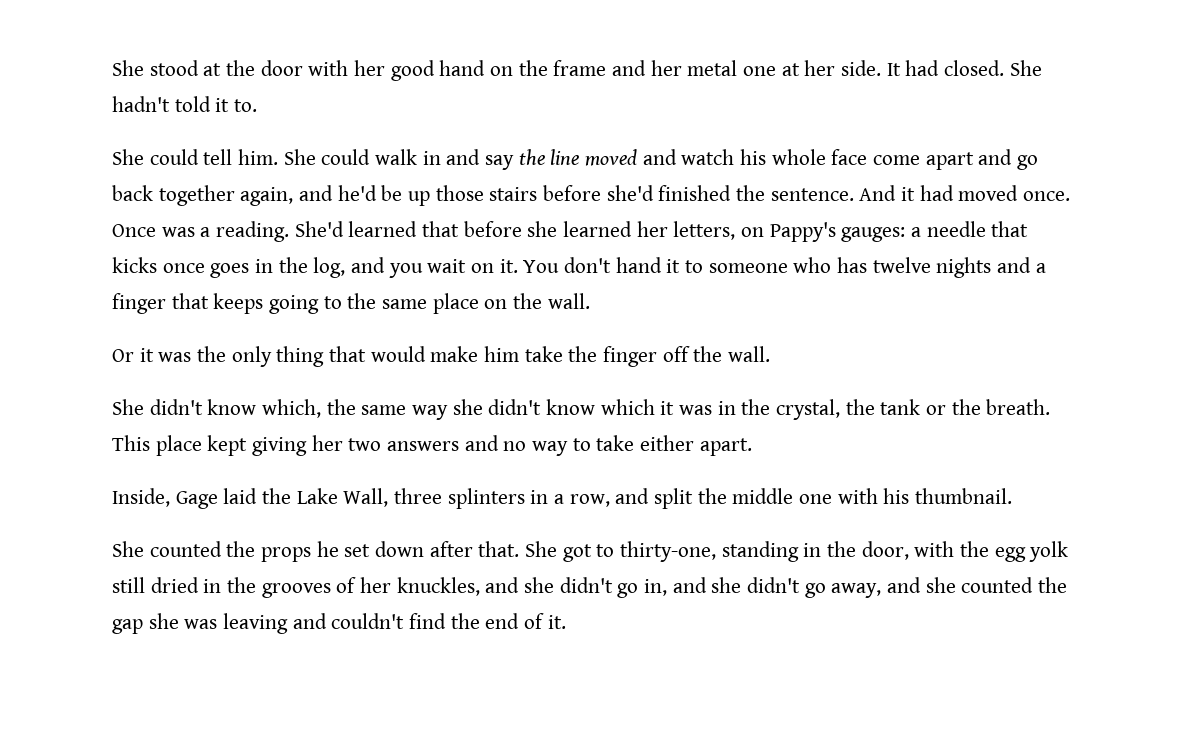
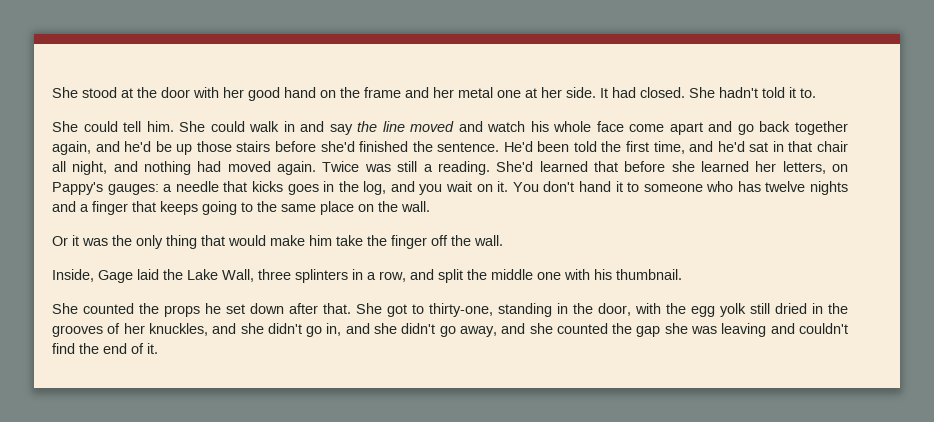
[859,185,1071,201] [112,224,195,237] And it had moved once. Once was -> [503,141,849,154] [52,161,418,175] He'd been told the first time, and he'd sat in that chair all night, and nothing had moved again. Twice was still
[162,263,205,273] once -> (283, 186) none
[112,399,1051,420] [112,435,752,456] // She didn't know which, the same way she didn't know which it was in the crystal, the tank or the breath. This place kept giving her two answers and no way to take either apart. -> (503, 240) none

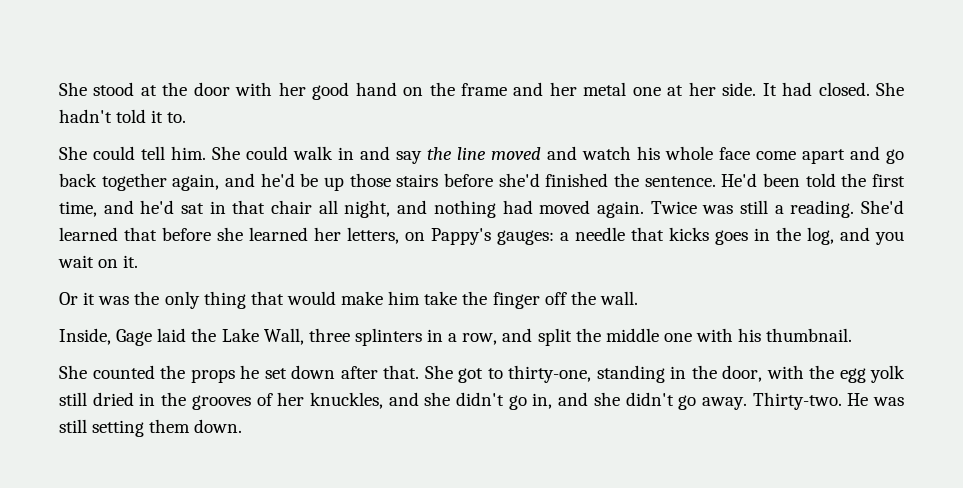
[512,181,849,195] [52,201,430,215] You don't hand it to someone who has twelve nights and a finger that keeps going to the same place on the wall. -> (139, 261) none
[459,323,849,337] [52,343,158,354] away, and she counted the gap she was leaving and couldn't find the end of it. -> [701,392,905,410] [59,419,243,437] away. Thirty-two. He was still setting them down.

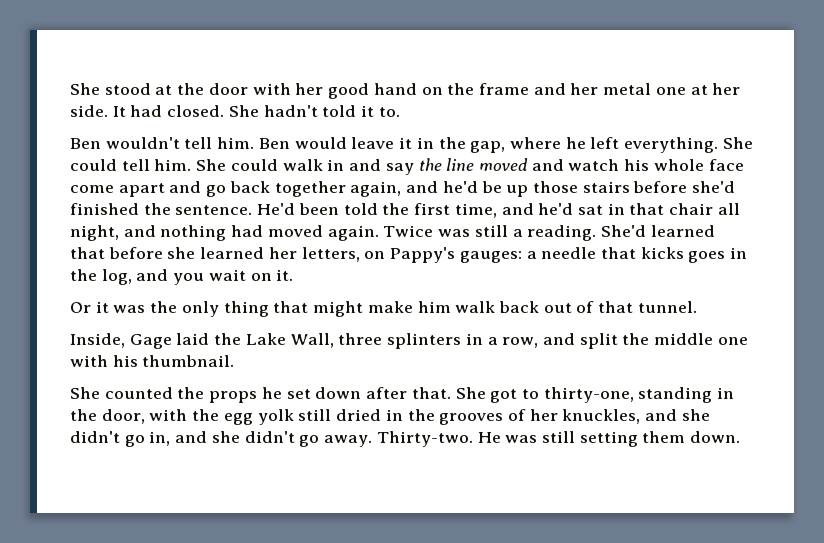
(187, 117) none -> [70,137,719,153] Ben wouldn't tell him. Ben would leave it in the gap, where he left everything.
[286,291,336,305] would -> [313,301,364,317] might
[424,291,638,309] take the finger off the wall. -> [455,301,697,313] walk back out of that tunnel.

